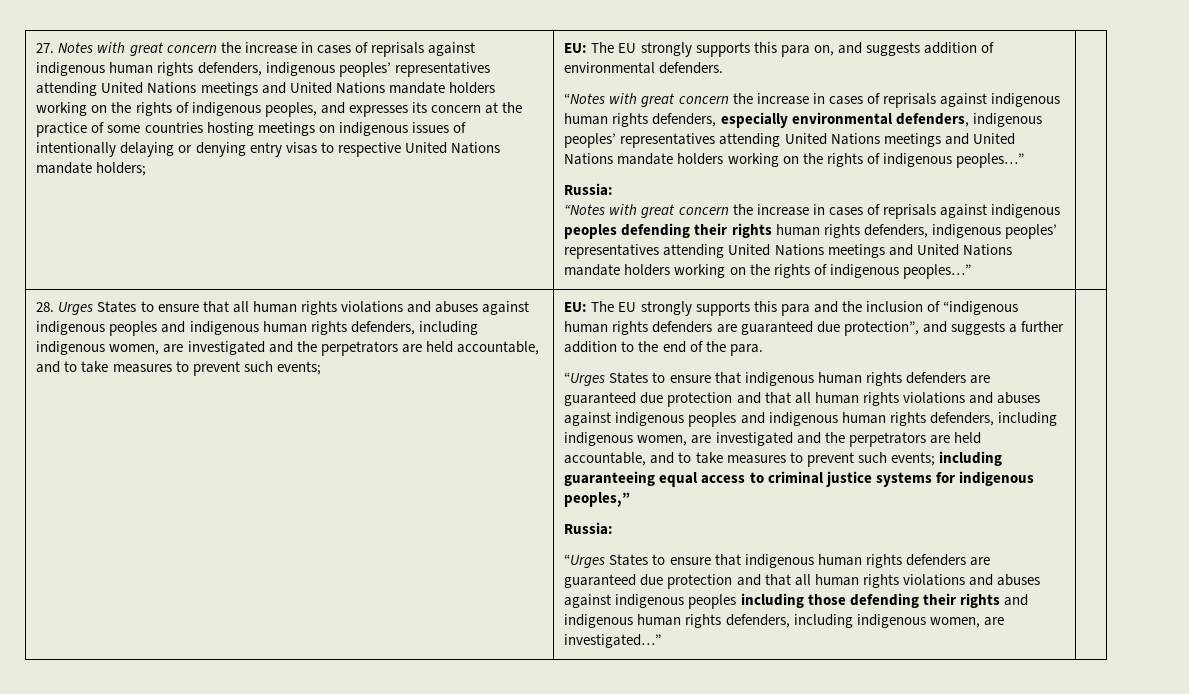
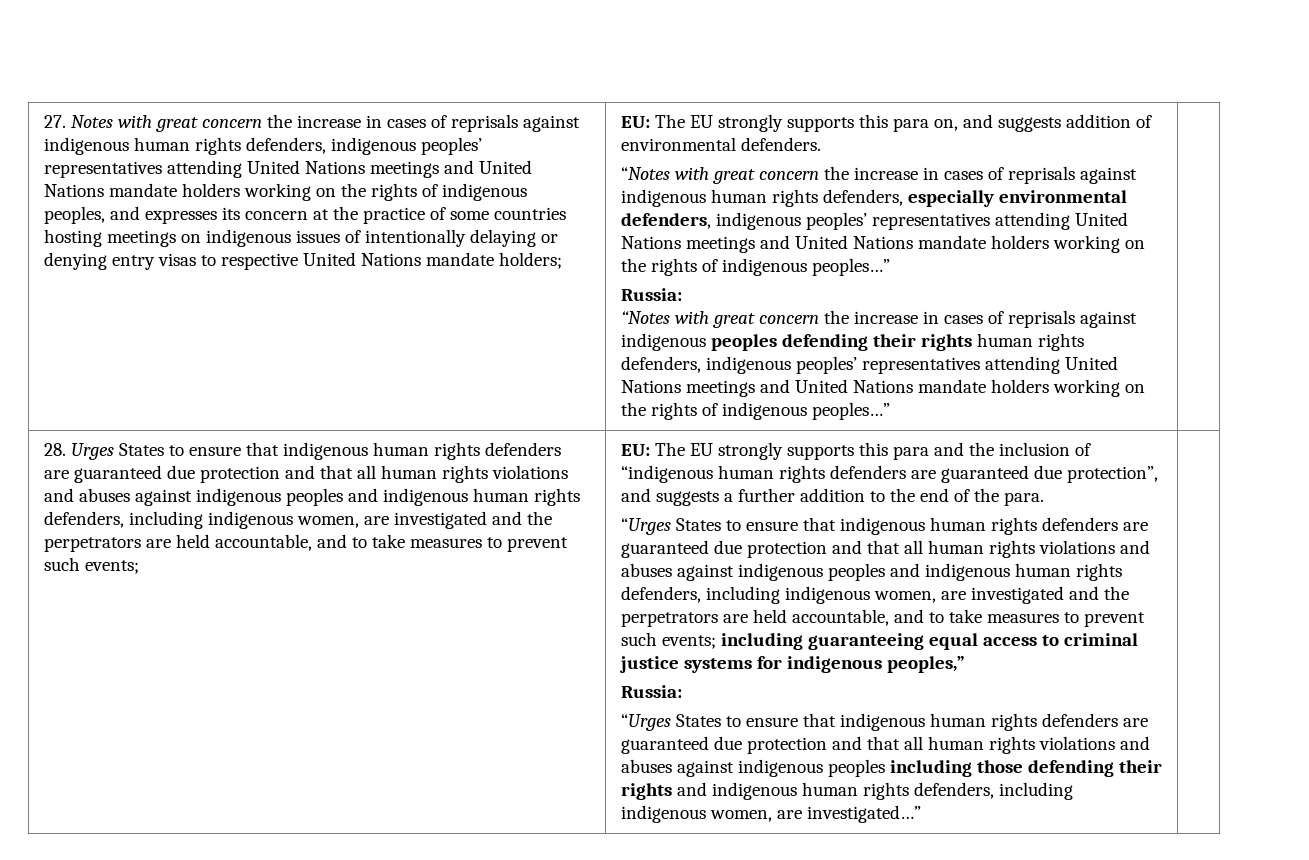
(229, 307) none -> [282,442,561,460] [43,465,353,483] indigenous human rights defenders are guaranteed due protection and that

